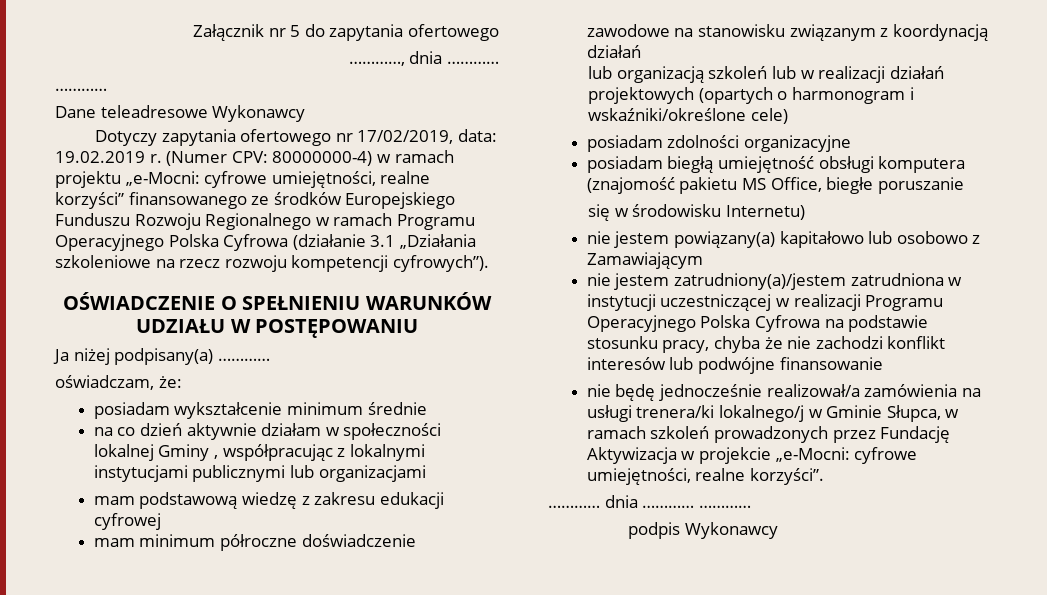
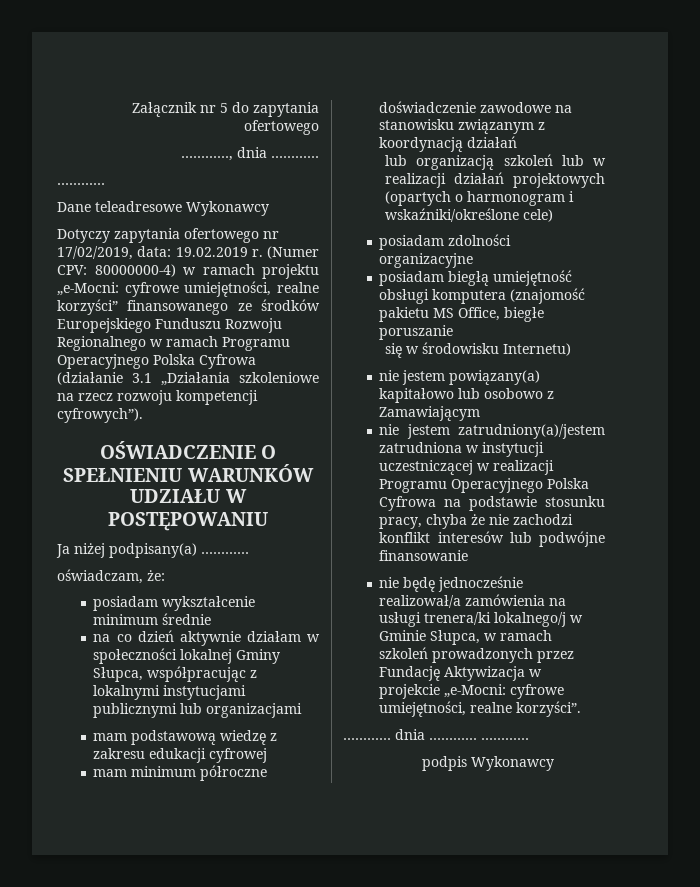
[213,455,218,459] , -> [93,667,144,682] Słupca,

